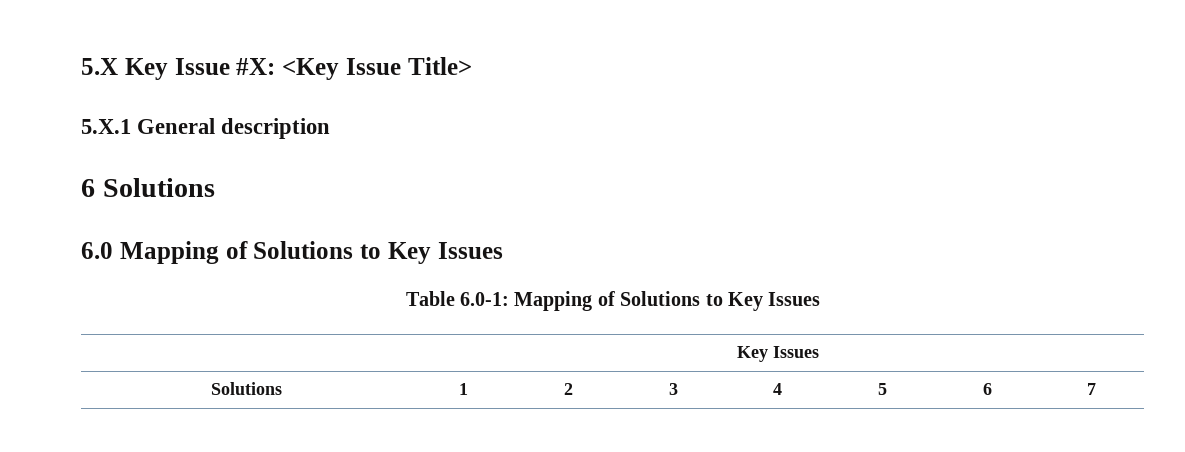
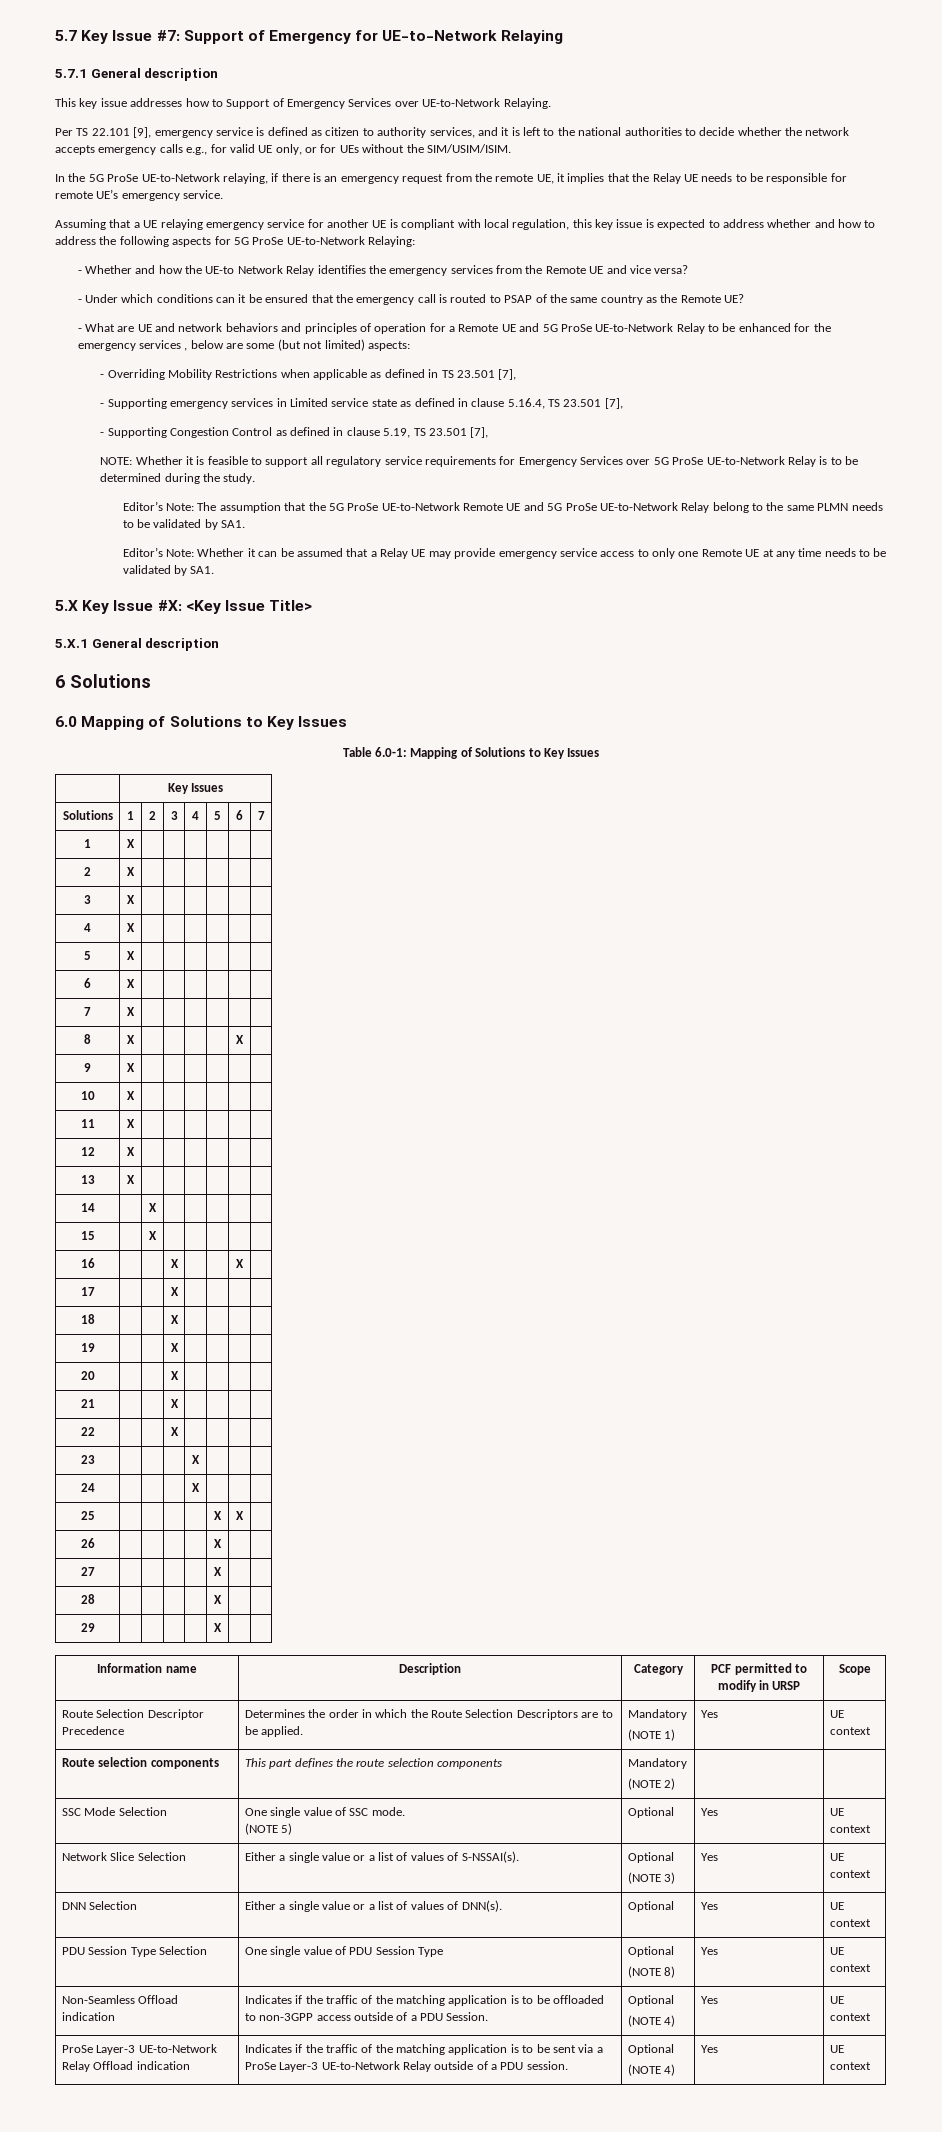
(81, 66) none -> [55,30,563,44] [55,68,219,81] [55,98,551,109] [55,127,850,138] [55,144,511,155] [55,173,847,184] [55,189,224,201] [55,219,876,230] [55,236,415,247] [77,265,689,276] [77,294,745,305] [77,323,831,334] [77,339,410,351] [100,369,517,380] [100,398,623,409] [100,427,489,438] [100,456,859,467] [100,473,256,484] [122,501,883,513] [122,519,246,530] [122,547,887,559] [122,565,215,576] 5.7 Key Issue #7: Support of Emergency for UE-to-Network Relaying // 5.7.1 General description // This key issue addresses how to Support of Emergency Services over UE-to-Network Relaying. // Per TS 22.101 [9], emergency service is defined as citizen to authority services, and it is left to the national authorities to decide whether the network accepts emergency calls e.g., for valid UE only, or for UEs without the SIM/USIM/ISIM. // In the 5G ProSe UE-to-Network relaying, if there is an emergency request from the remote UE, it implies that the Relay UE needs to be responsible for remote UE’s emergency service. // Assuming that a UE relaying emergency service for another UE is compliant with local regulation, this key issue is expected to address whether and how to address the following aspects for 5G ProSe UE-to-Network Relaying: // - Whether and how the UE-to Network Relay identifies the emergency services from the Remote UE and vice versa? // - Under which conditions can it be ensured that the emergency call is routed to PSAP of the same country as the Remote UE? // - What are UE and network behaviors and principles of operation for a Remote UE and 5G ProSe UE-to-Network Relay to be enhanced for the emergency services , below are some (but not limited) aspects: // - Overriding Mobility Restrictions when applicable as defined in TS 23.501 [7], // - Supporting emergency services in Limited service state as defined in clause 5.16.4, TS 23.501 [7], // - Supporting Congestion Control as defined in clause 5.19, TS 23.501 [7], // NOTE: Whether it is feasible to support all regulatory service requirements for Emergency Services over 5G ProSe UE-to-Network Relay is to be determined during the study. // Editor’s Note: The assumption that the 5G ProSe UE-to-Network Remote UE and 5G ProSe UE-to-Network Relay belong to the same PLMN needs to be validated by SA1. // Editor’s Note: Whether it can be assumed that a Relay UE may provide emergency service access to only one Remote UE at any time needs to be validated by SA1. //
(1096, 389) none -> [84,839,91,848] [127,839,135,848] [84,867,91,876] [127,867,135,876] [84,895,91,904] [127,895,135,904] [84,923,91,932] [127,923,135,932] [84,951,91,960] [127,951,135,960] [84,978,91,988] [127,979,135,988] [84,1007,91,1016] [127,1007,135,1016] [84,1034,91,1044] [127,1035,135,1044] [236,1035,244,1044] [84,1063,91,1072] [127,1063,135,1072] [80,1091,95,1100] [127,1091,135,1100] [80,1119,95,1128] [127,1119,135,1128] [80,1147,95,1156] [127,1147,135,1156] [80,1175,95,1184] [127,1175,135,1184] [80,1203,95,1212] [149,1203,157,1212] [80,1231,95,1240] [149,1231,157,1240] [80,1258,95,1268] [170,1259,179,1268] [236,1259,244,1268] [80,1287,95,1296] [170,1287,179,1296] [80,1314,95,1324] [170,1315,179,1324] [80,1343,95,1352] [170,1343,179,1352] [80,1371,95,1380] [170,1371,179,1380] [80,1399,95,1408] [170,1399,179,1408] [80,1427,95,1436] [170,1427,179,1436] [80,1455,95,1464] [192,1455,200,1464] [80,1483,95,1492] [192,1483,200,1492] [80,1511,95,1520] [214,1511,222,1520] [236,1511,244,1520] [80,1538,95,1548] [214,1539,222,1548] [80,1567,95,1576] [214,1567,222,1576] [80,1594,95,1604] [214,1595,222,1604] [80,1623,95,1632] [214,1623,222,1632] [97,1663,197,1673] [399,1663,461,1675] [633,1664,684,1675] [711,1663,807,1675] [717,1680,801,1692] [838,1664,871,1675] [61,1709,204,1720] [61,1726,124,1735] [244,1709,613,1720] [244,1726,304,1737] [627,1709,687,1720] [627,1729,676,1741] [700,1710,718,1718] [829,1710,844,1718] [829,1727,871,1735] [61,1757,219,1769] [244,1758,503,1769] [627,1758,687,1769] [627,1778,676,1790] [61,1807,167,1816] [244,1807,405,1818] [244,1823,293,1835] [627,1807,674,1818] [700,1808,718,1816] [829,1808,844,1816] [829,1825,871,1833] [61,1852,186,1861] [244,1851,519,1863] [627,1852,674,1863] [627,1872,676,1884] [700,1853,718,1861] [829,1853,844,1861] [829,1870,871,1878] [61,1901,138,1910] [244,1900,502,1912] [627,1901,674,1912] [700,1902,718,1910] [829,1902,844,1910] [829,1919,871,1927] [61,1946,207,1957] [244,1946,444,1957] [627,1946,674,1957] [627,1966,676,1978] [700,1947,718,1955] [829,1947,844,1955] [829,1964,871,1972] [61,1995,179,2004] [61,2012,115,2021] [244,1995,604,2006] [244,2012,489,2021] [627,1995,674,2006] [627,2015,676,2027] [700,1996,718,2004] [829,1996,844,2004] [829,2013,871,2021] [61,2044,217,2055] [61,2061,190,2072] [244,2044,603,2055] [244,2061,568,2072] [627,2044,674,2055] [627,2064,676,2076] [700,2045,718,2053] [829,2045,844,2053] [829,2062,871,2070] // 1 | X | | | | | | // 2 | X | | | | | | // 3 | X | | | | | | // 4 | X | | | | | | // 5 | X | | | | | | // 6 | X | | | | | | // 7 | X | | | | | | // 8 | X | | | | | X | // 9 | X | | | | | | // 10 | X | | | | | | // 11 | X | | | | | | // 12 | X | | | | | | // 13 | X | | | | | | // 14 | | X | | | | | // 15 | | X | | | | | // 16 | | | X | | | X | // 17 | | | X | | | | // 18 | | | X | | | | // 19 | | | X | | | | // 20 | | | X | | | | // 21 | | | X | | | | // 22 | | | X | | | | // 23 | | | | X | | | // 24 | | | | X | | | // 25 | | | | | X | X | // 26 | | | | | X | | // 27 | | | | | X | | // 28 | | | | | X | | // 29 | | | | | X | | // Information name | Description | Category | PCF permitted to modify in URSP | Scope // Route Selection Descriptor Precedence | Determines the order in which the Route Selection Descriptors are to be applied. | Mandatory // (NOTE 1) | Yes | UE context // Route selection components | This part defines the route selection components | Mandatory // (NOTE 2) | | // SSC Mode Selection | One single value of SSC mode. // (NOTE 5) | Optional | Yes | UE context // Network Slice Selection | Either a single value or a list of values of S-NSSAI(s). | Optional // (NOTE 3) | Yes | UE context // DNN Selection | Either a single value or a list of values of DNN(s). | Optional | Yes | UE context // PDU Session Type Selection | One single value of PDU Session Type | Optional // (NOTE 8) | Yes | UE context // Non-Seamless Offload indication | Indicates if the traffic of the matching application is to be offloaded to non-3GPP access outside of a PDU Session. | Optional // (NOTE 4) | Yes | UE context // ProSe Layer-3 UE-to-Network Relay Offload indication | Indicates if the traffic of the matching application is to be sent via a ProSe Layer-3 UE-to-Network Relay outside of a PDU session. | Optional // (NOTE 4) | Yes | UE context

